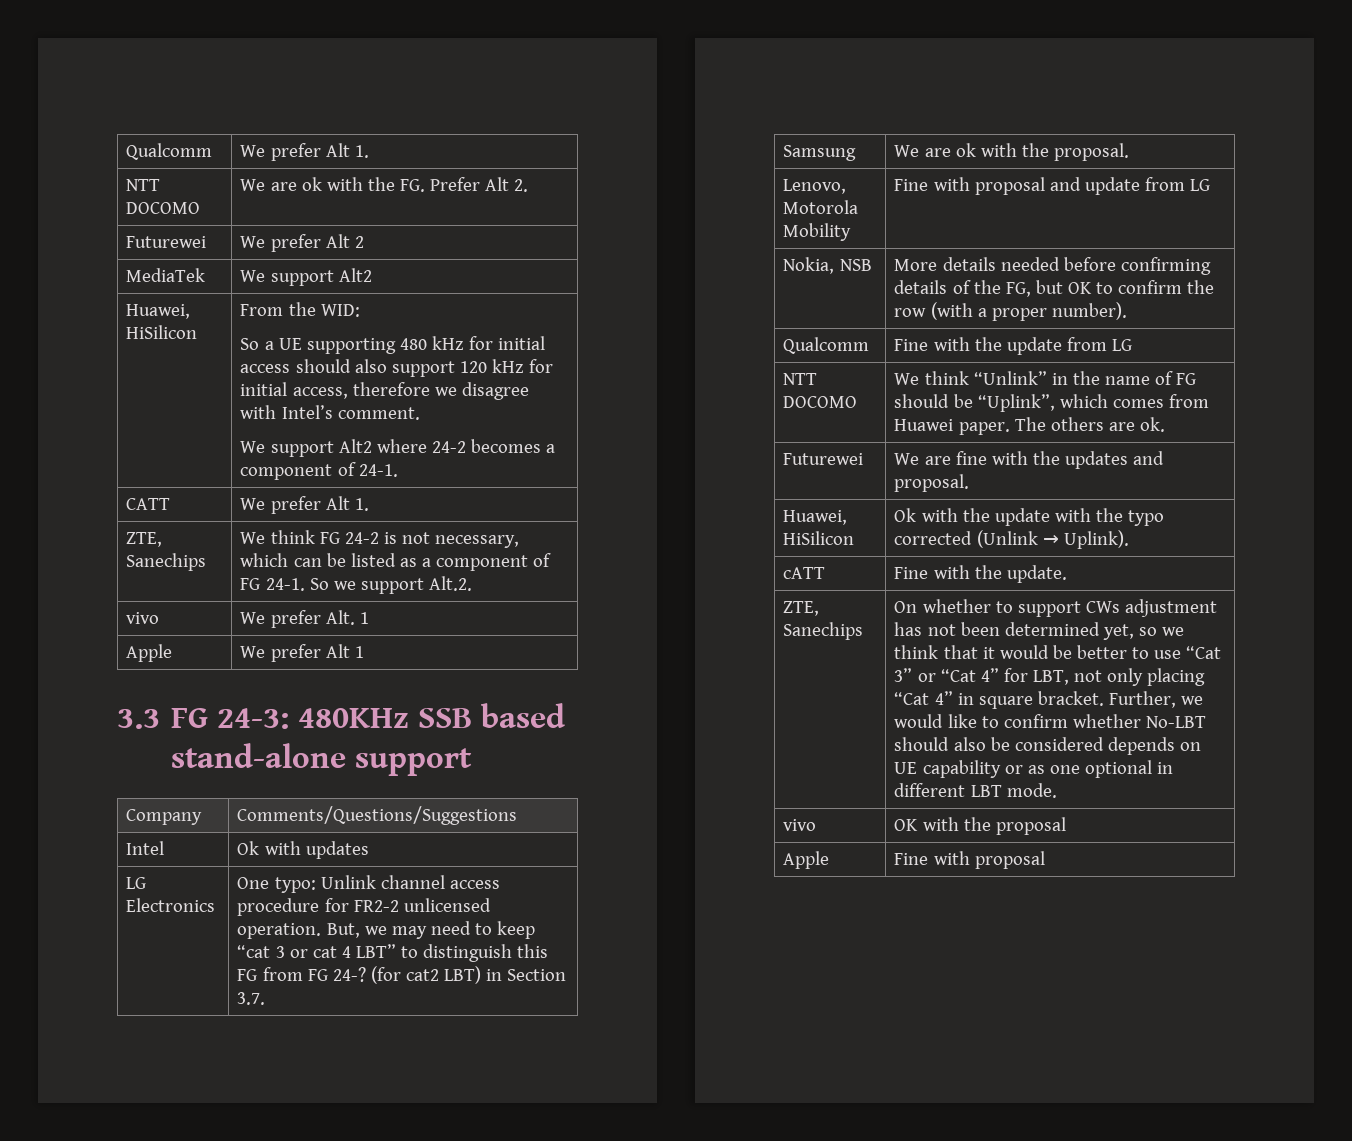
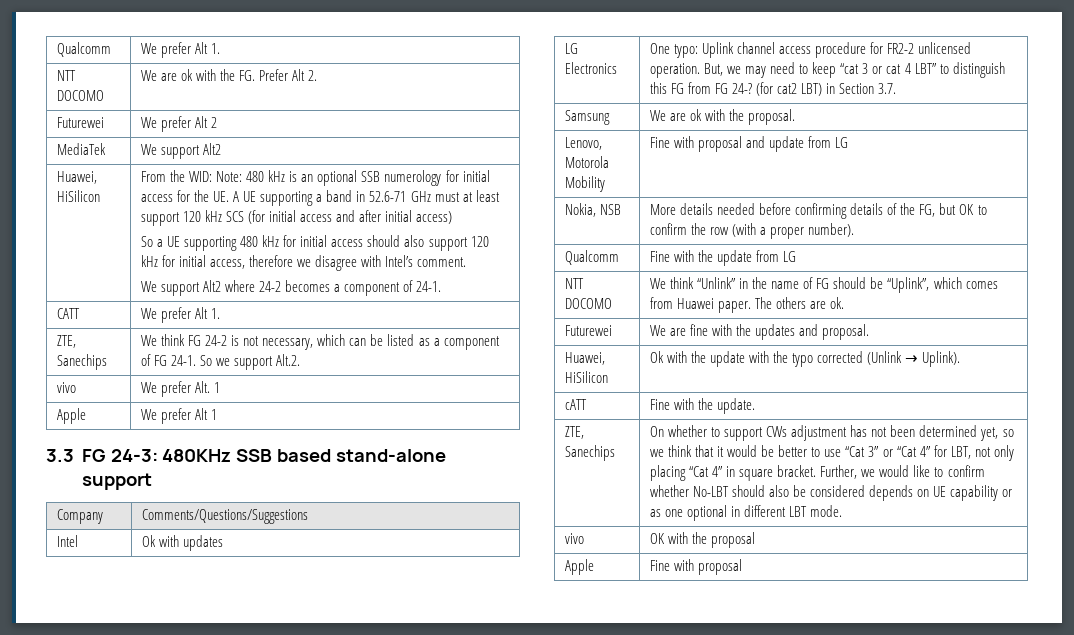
(360, 310) none -> [216,170,490,186] [140,190,500,206] [140,210,453,226] Note: 480 kHz is an optional SSB numerology for initial access for the UE. A UE supporting a band in 52.6-71 GHz must at least support 120 kHz SCS (for initial access and after initial access)
[320,875,376,889] Unlink -> [702,42,735,58] Uplink

